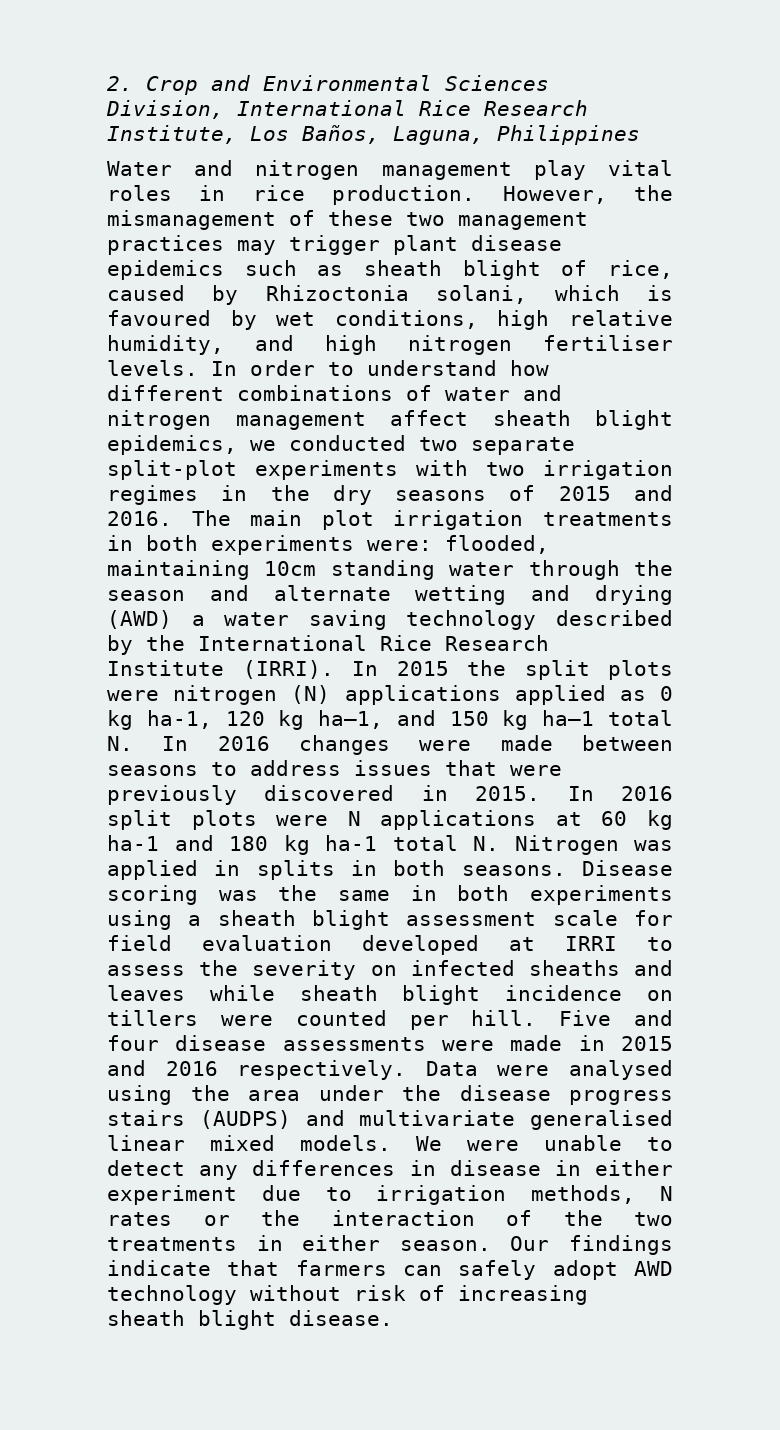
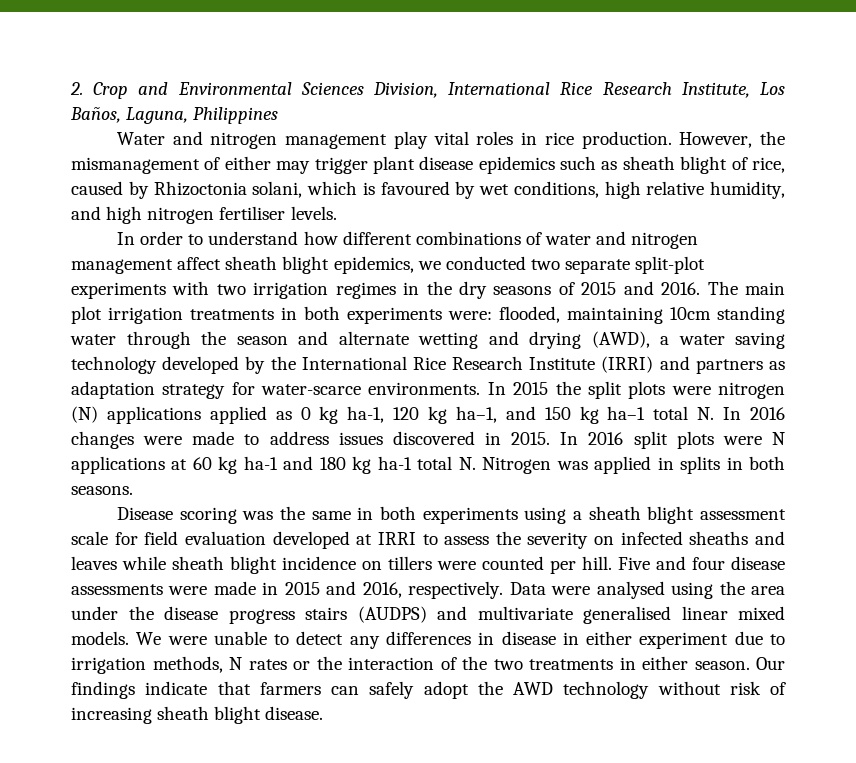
[328,210,588,230] [107,235,224,255] these two management practices -> [224,156,271,170] either
(198, 368) none -> (337, 213) //
[107,610,172,629] (AWD) -> [591,331,650,348] (AWD),
[556,610,673,626] described -> [162,356,240,374] developed
[242,660,334,679] (IRRI). -> [601,356,786,374] [71,381,481,399] (IRRI) and partners as adaptation strategy for water-scarce environments.
[582,735,673,751] [107,765,198,776] between seasons -> (235, 438) none
[445,760,562,776] [107,785,237,805] that were previously -> (383, 438) none
(566, 870) none -> (133, 490) //
[165,1061,218,1076] 2016 -> [362,582,402,598] 2016,
(618, 1270) none -> [477,681,503,695] the

